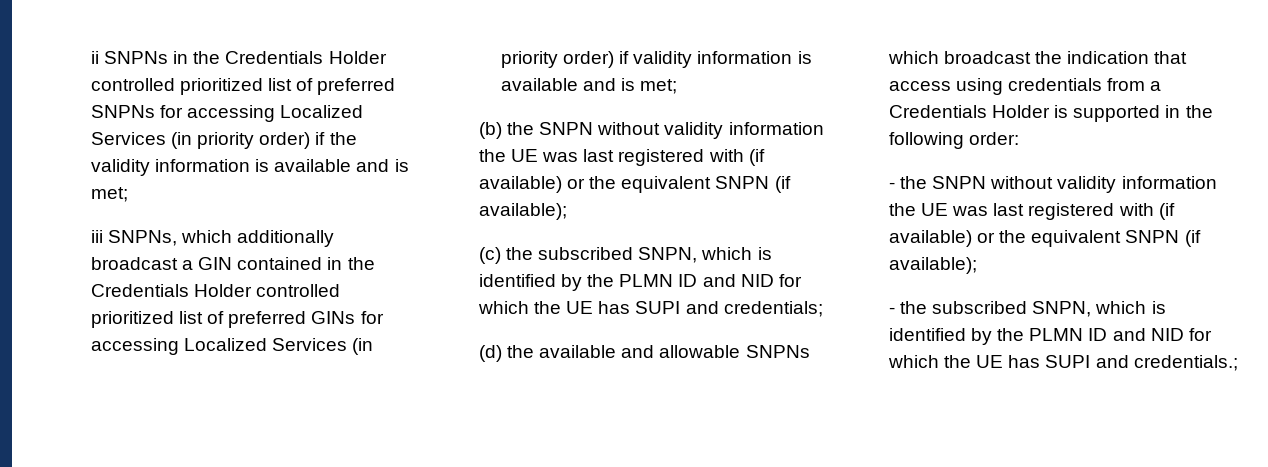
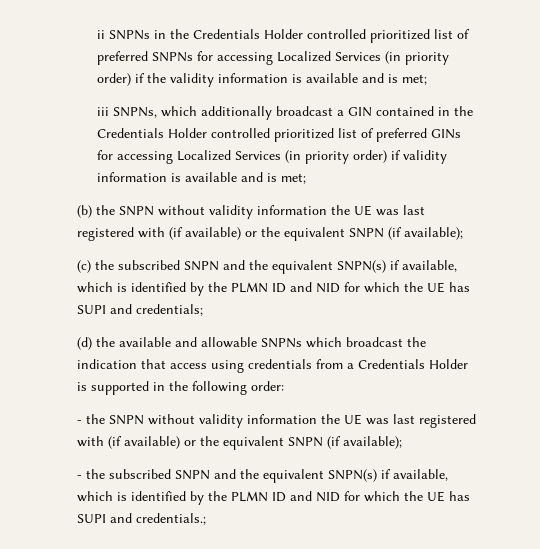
[638,247,698,263] SNPN, -> [183,260,457,274] SNPN and the equivalent SNPN(s) if available,
[1032,301,1092,317] SNPN, -> [174,469,448,483] SNPN and the equivalent SNPN(s) if available,

